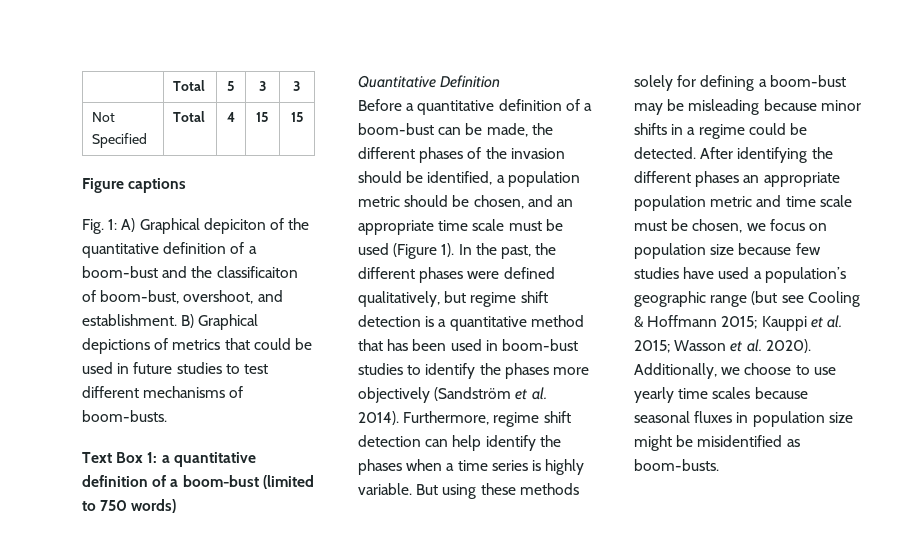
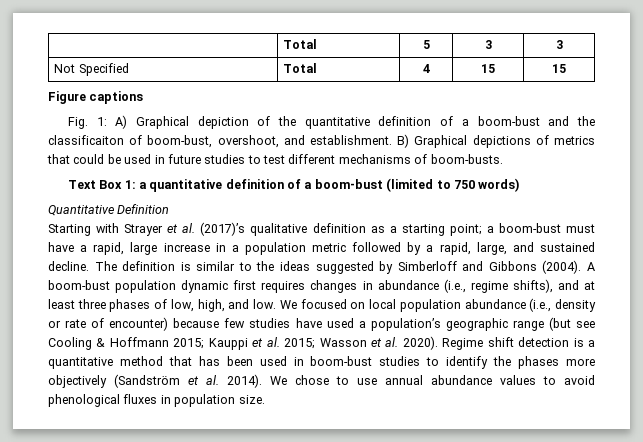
[203,218,266,234] depiciton -> [197,116,249,129] depiction
[358,99,592,115] [358,123,553,137] [358,147,565,163] [358,171,580,187] [358,195,573,209] [358,219,563,235] [358,243,557,259] [358,267,555,283] [358,291,517,307] Before a quantitative definition of a boom-bust can be made, the different phases of the invasion should be identified, a population metric should be chosen, and an appropriate time scale must be used (Figure 1). In the past, the different phases were defined qualitatively, but regime -> [48,222,595,236] [48,242,595,255] [48,260,595,274] [48,279,595,293] [48,298,596,312] [48,317,595,331] [48,336,484,350] Starting with Strayer et al. (2017)’s qualitative definition as a starting point; a boom-bust must have a rapid, large increase in a population metric followed by a rapid, large, and sustained decline. The definition is similar to the ideas suggested by Simberloff and Gibbons (2004). A boom-bust population dynamic first requires changes in abundance (i.e., regime shifts), and at least three phases of low, high, and low. We focused on local population abundance (i.e., density or rate of encounter) because few studies have used a population’s geographic range (but see Cooling & Hoffmann 2015; Kauppi et al. 2015; Wasson et al. 2020). Regime
[403,411,571,427] [358,435,561,451] [358,459,585,475] [358,483,579,499] [634,75,846,91] [634,99,861,115] [634,123,807,139] [634,147,833,163] [634,171,840,187] [634,195,852,211] [634,219,827,233] [634,243,821,259] [634,267,846,283] [634,291,860,307] [634,315,842,331] [634,339,811,353] [634,363,836,379] [634,387,808,403] [634,411,853,427] [634,435,800,451] [634,459,719,471] Furthermore, regime shift detection can help identify the phases when a time series is highly variable. But using these methods solely for defining a boom-bust may be misleading because minor shifts in a regime could be detected. After identifying the different phases an appropriate population metric and time scale must be chosen, we focus on population size because few studies have used a population’s geographic range (but see Cooling & Hoffmann 2015; Kauppi et al. 2015; Wasson et al. 2020). Additionally, we choose to use yearly time scales because seasonal fluxes in population size might be misidentified as boom-busts. -> [270,375,595,385] [48,394,265,407] We chose to use annual abundance values to avoid phenological fluxes in population size.

